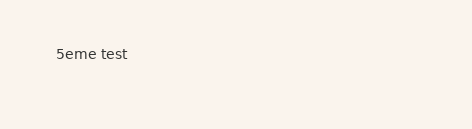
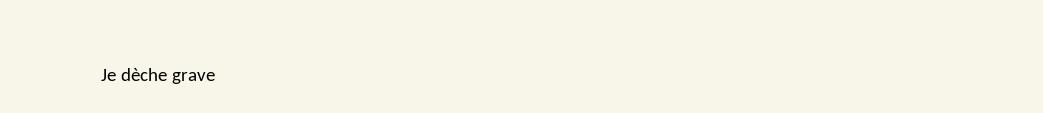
[56,49,128,59] 5eme test -> [101,68,215,84] Je dèche grave

